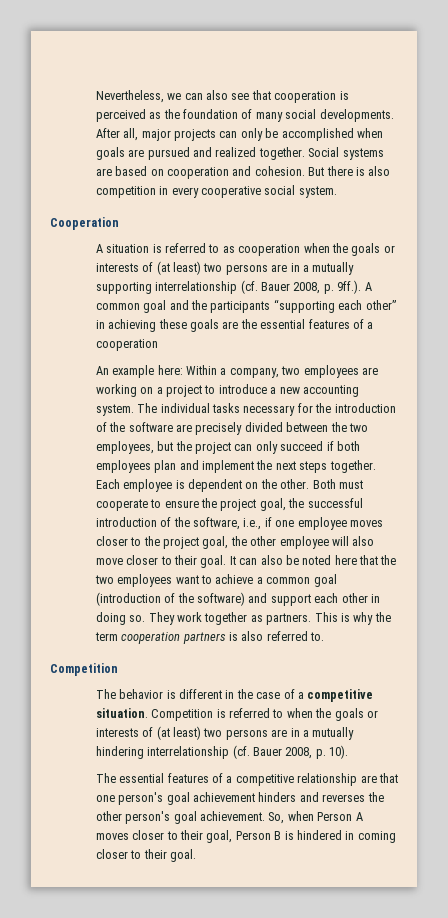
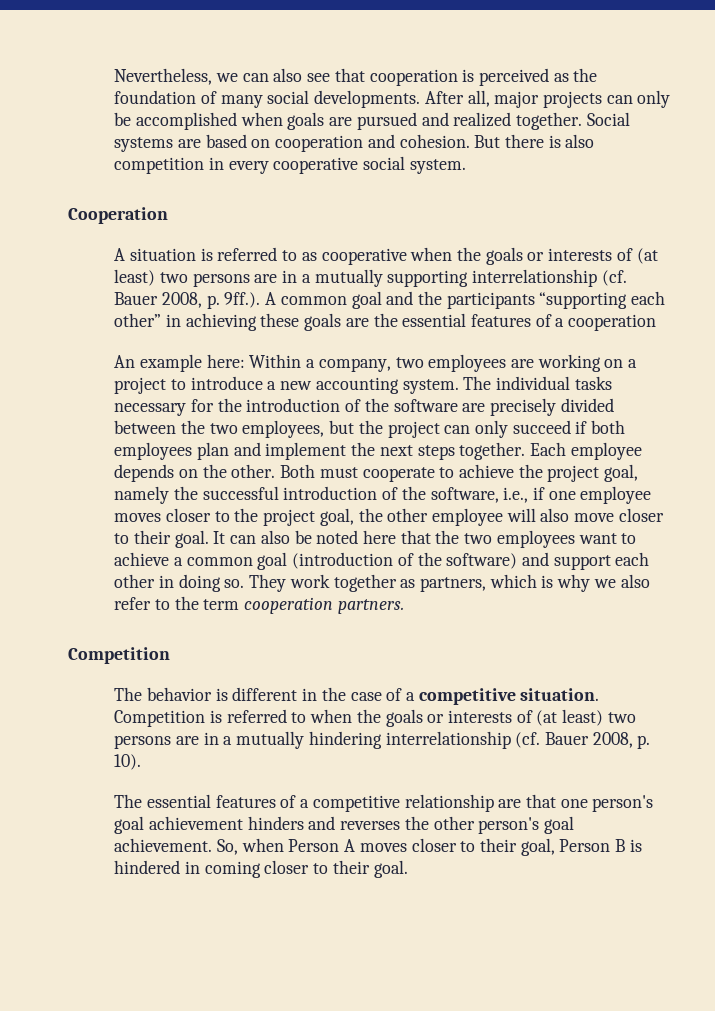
[238,244,301,256] cooperation -> [321,248,407,265] cooperative
[175,479,243,492] is dependent -> [114,464,175,482] depends
[164,498,286,511] ensure the project goal, -> [458,464,639,482] [114,486,170,504] achieve the project goal, namely
[266,612,391,625] [94,631,325,644] partners. This is why the term cooperation partners is also referred to. -> [419,574,650,592] [114,596,404,614] partners, which is why we also refer to the term cooperation partners.

